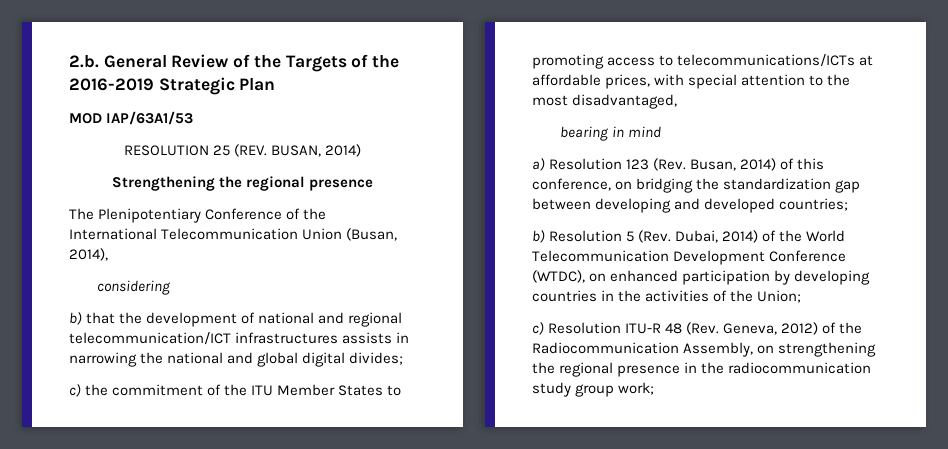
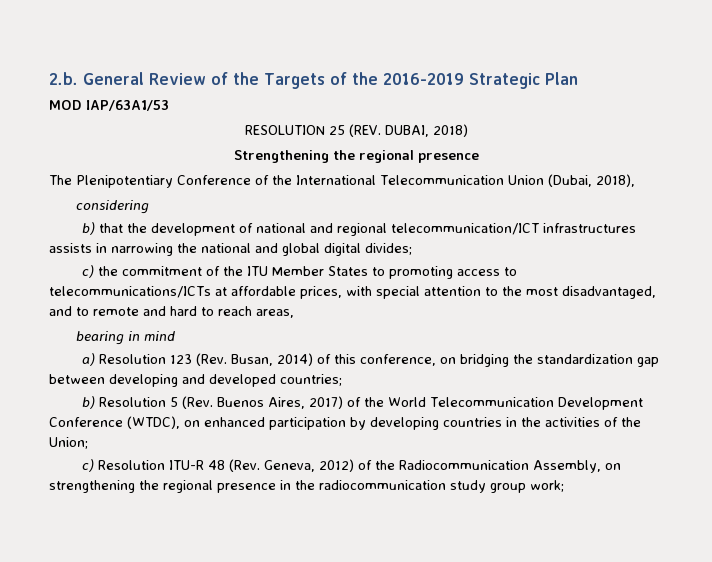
[271,144,362,157] BUSAN, 2014) -> [384,124,468,137] DUBAI, 2018)
[346,228,398,241] [69,248,108,261] (Busan, 2014), -> [547,174,635,187] (Dubai, 2018),
(678, 101) none -> [49,306,294,318] and to remote and hard to reach areas,
[675,230,759,243] Dubai, 2014) -> [216,396,343,409] Buenos Aires, 2017)

